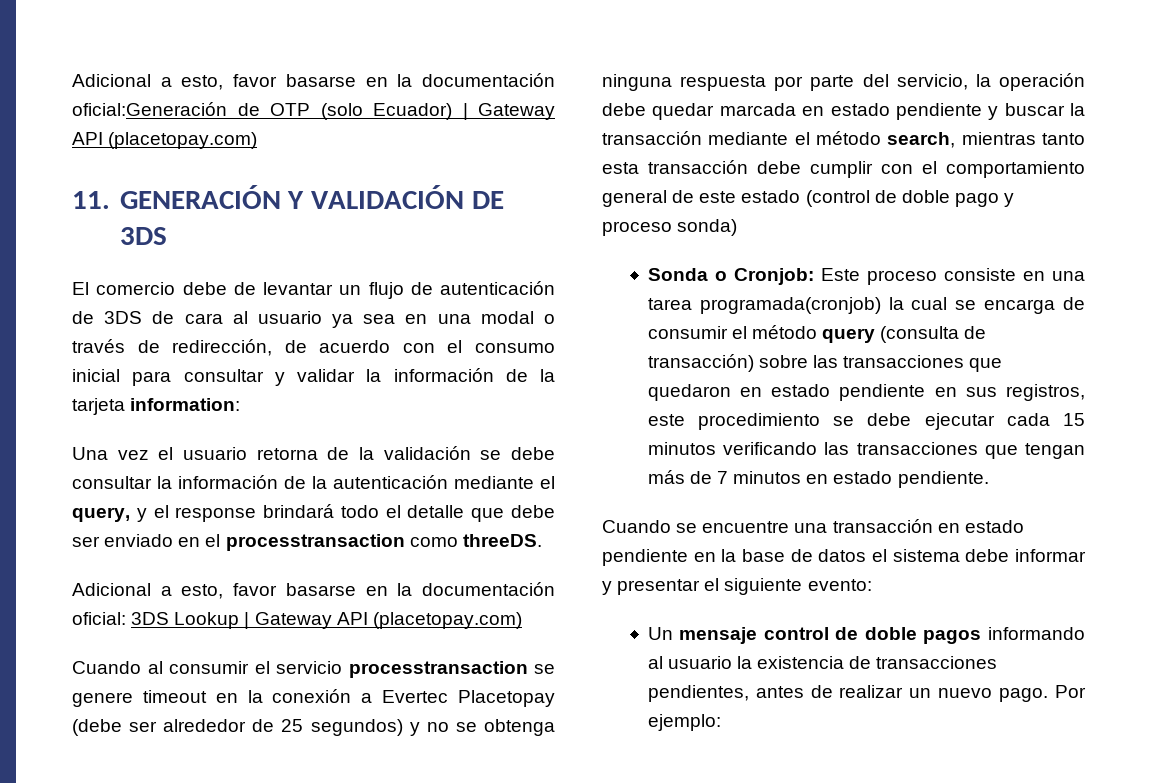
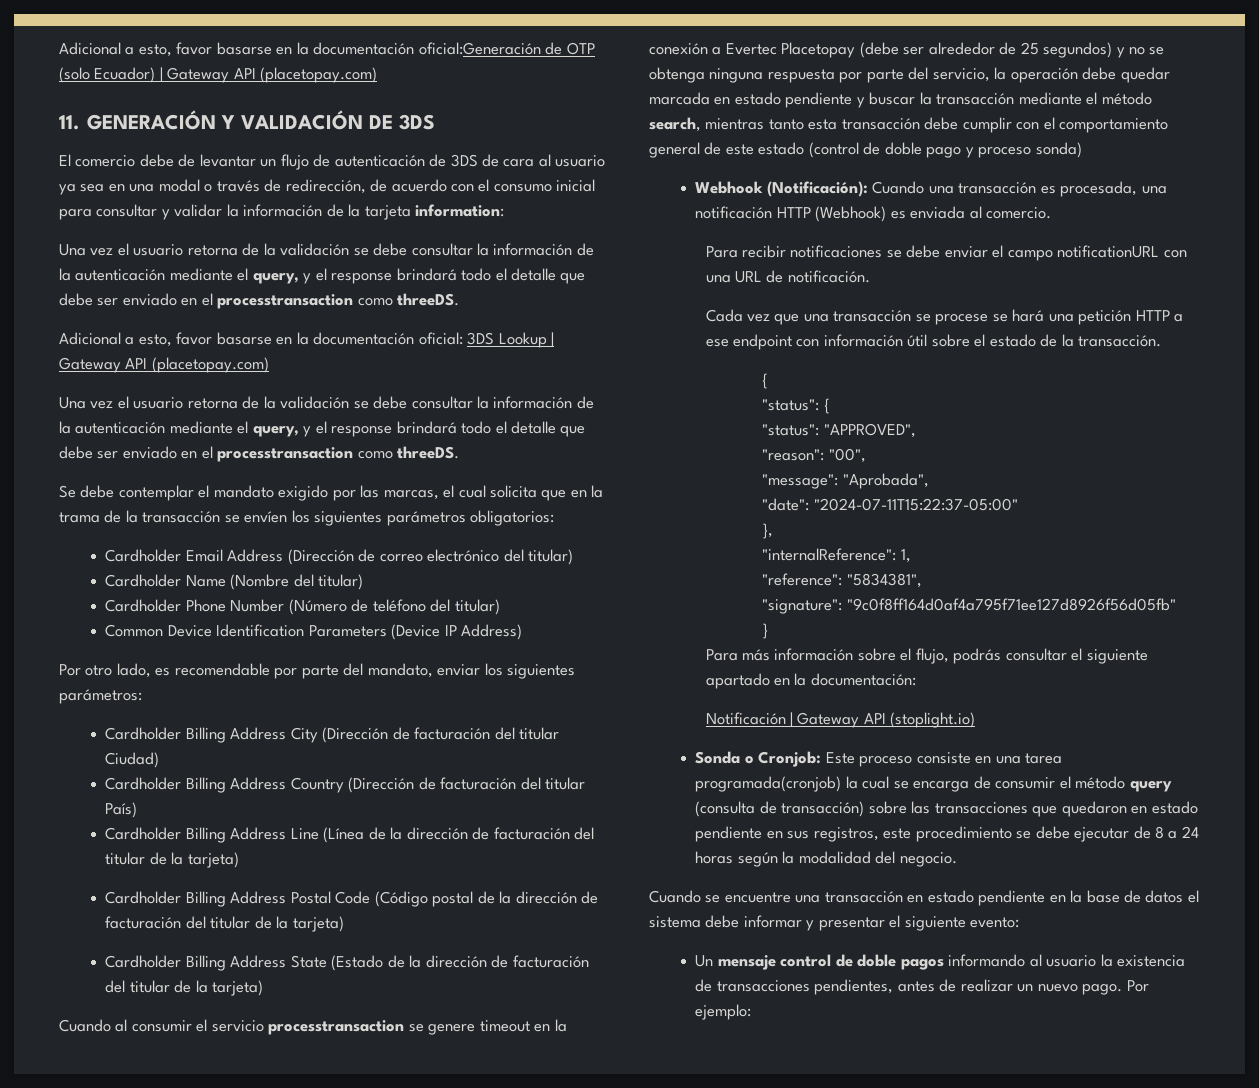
(522, 620) none -> [59,396,594,409] [59,421,586,437] [59,446,460,462] [59,485,604,501] [59,510,555,526] [105,549,574,565] [105,574,364,590] [105,599,500,615] [105,624,523,640] [59,663,576,679] [59,689,142,704] [105,727,560,743] [105,752,160,768] [105,777,586,793] [105,802,138,818] [105,827,594,843] [105,852,239,868] [105,891,598,907] [105,916,344,932] [105,955,589,971] [105,980,264,996] // Una vez el usuario retorna de la validación se debe consultar la información de la autenticación mediante el query, y el response brindará todo el detalle que debe ser enviado en el processtransaction como threeDS. // Se debe contemplar el mandato exigido por las marcas, el cual solicita que en la trama de la transacción se envíen los siguientes parámetros obligatorios: // Cardholder Email Address (Dirección de correo electrónico del titular) // Cardholder Name (Nombre del titular) // Cardholder Phone Number (Número de teléfono del titular) // Common Device Identification Parameters (Device IP Address) // Por otro lado, es recomendable por parte del mandato, enviar los siguientes parámetros: // Cardholder Billing Address City (Dirección de facturación del titular Ciudad) // Cardholder Billing Address Country (Dirección de facturación del titular País) // Cardholder Billing Address Line (Línea de la dirección de facturación del titular de la tarjeta) // Cardholder Billing Address Postal Code (Código postal de la dirección de facturación del titular de la tarjeta) // Cardholder Billing Address State (Estado de la dirección de facturación del titular de la tarjeta)
(738, 227) none -> [695,181,1167,197] [695,206,1052,222] [705,245,1187,261] [705,270,870,283] [705,309,1183,325] [705,334,1162,350] [762,373,769,389] [762,398,830,414] [762,423,916,438] [762,448,866,463] [762,473,929,489] [762,498,1018,511] [762,523,774,539] [762,548,911,563] [762,573,922,588] [762,598,1176,614] [762,623,769,639] [705,648,1148,664] [705,673,916,689] [705,712,976,728] // Webhook (Notificación): Cuando una transacción es procesada, una notificación HTTP (Webhook) es enviada al comercio. // Para recibir notificaciones se debe enviar el campo notificationURL con una URL de notificación. // Cada vez que una transacción se procese se hará una petición HTTP a ese endpoint con información útil sobre el estado de la transacción. // { // "status": { // "status": "APPROVED", // "reason": "00", // "message": "Aprobada", // "date": "2024-07-11T15:22:37-05:00" // }, // "internalReference": 1, // "reference": "5834381", // "signature": "9c0f8ff164d0af4a795f71ee127d8926f56d05fb" // } // Para más información sobre el flujo, podrás consultar el siguiente apartado en la documentación: // Notificación | Gateway API (stoplight.io)
[1006,413,1085,426] [647,442,1085,459] [647,470,989,488] cada 15 minutos verificando las transacciones que tengan más de 7 minutos en estado pendiente. -> [1133,826,1199,839] [695,851,957,867] de 8 a 24 horas según la modalidad del negocio.

